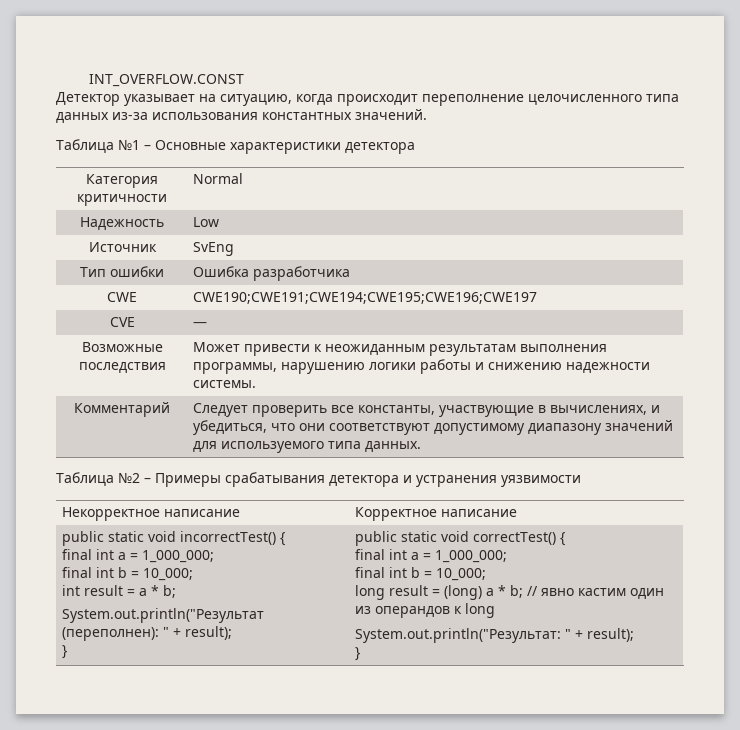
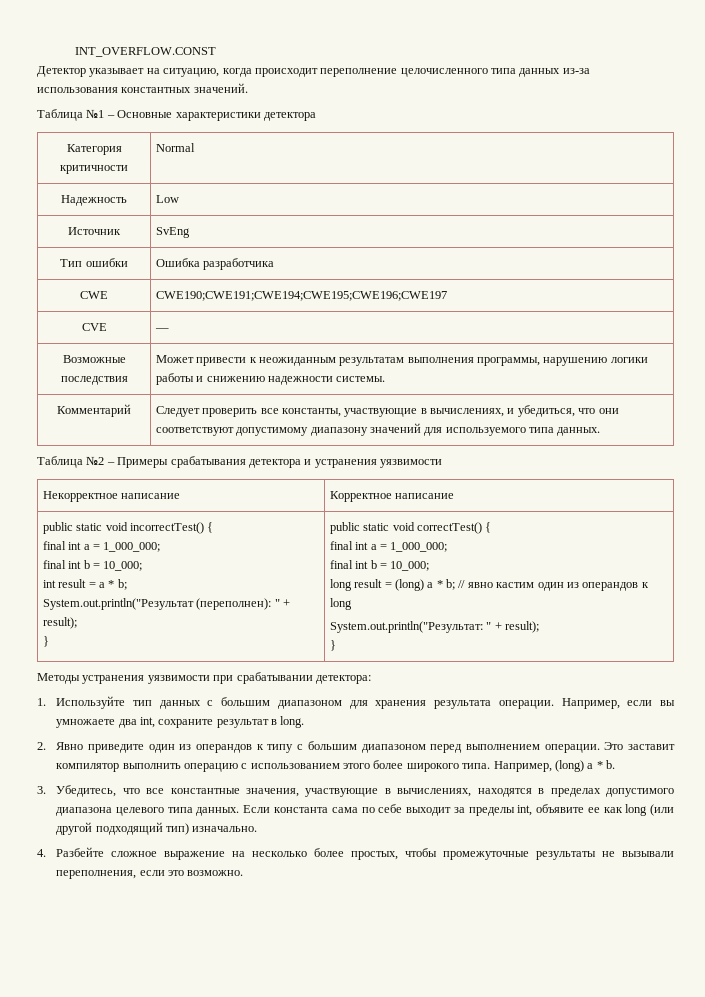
(361, 654) none -> [37,672,371,684] [37,696,676,709] [56,716,305,728] [37,741,675,753] [56,760,616,772] [37,785,674,797] [56,804,674,816] [56,822,258,835] [37,847,675,860] [56,870,244,879] // Методы устранения уязвимости при срабатывании детектора: // 1. Используйте тип данных с большим диапазоном для хранения результата операции. Например, если вы умножаете два int, сохраните результат в long. // 2. Явно приведите один из операндов к типу с большим диапазоном перед выполнением операции. Это заставит компилятор выполнить операцию с использованием этого более широкого типа. Например, (long) a * b. // 3. Убедитесь, что все константные значения, участвующие в вычислениях, находятся в пределах допустимого диапазона целевого типа данных. Если константа сама по себе выходит за пределы int, объявите ее как long (или другой подходящий тип) изначально. // 4. Разбейте сложное выражение на несколько более простых, чтобы промежуточные результаты не вызывали переполнения, если это возможно.

